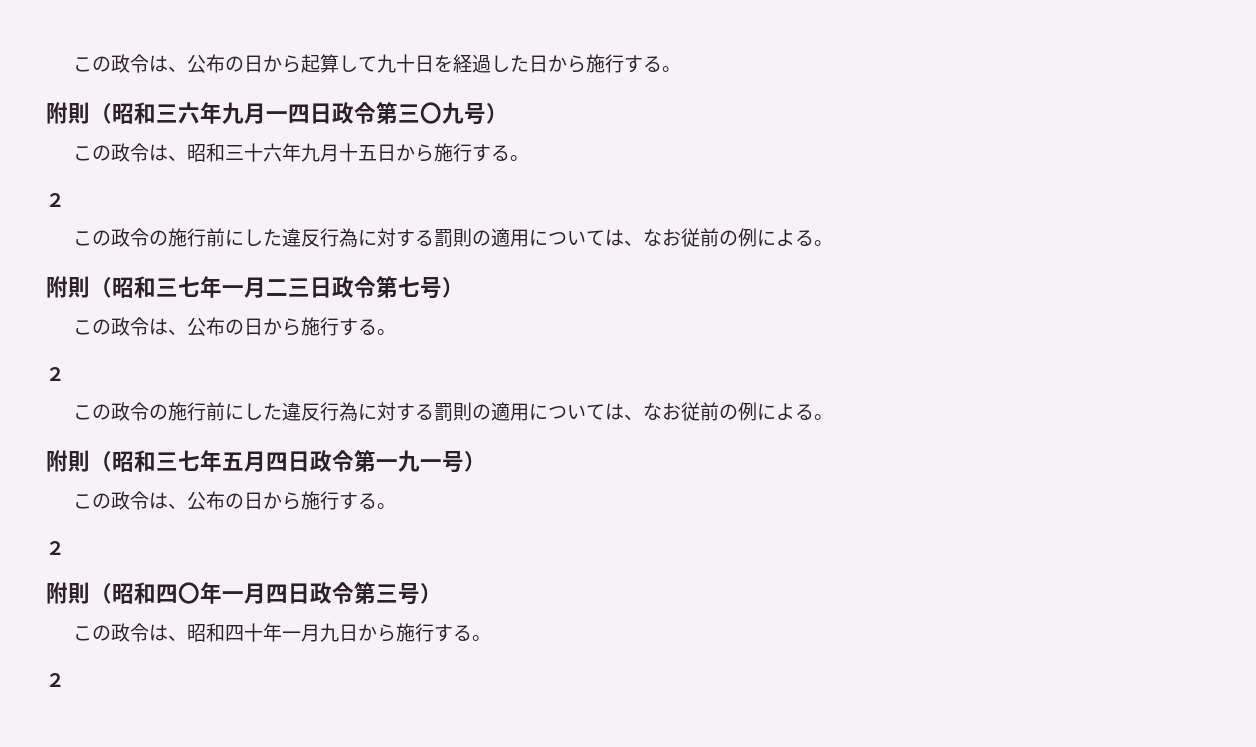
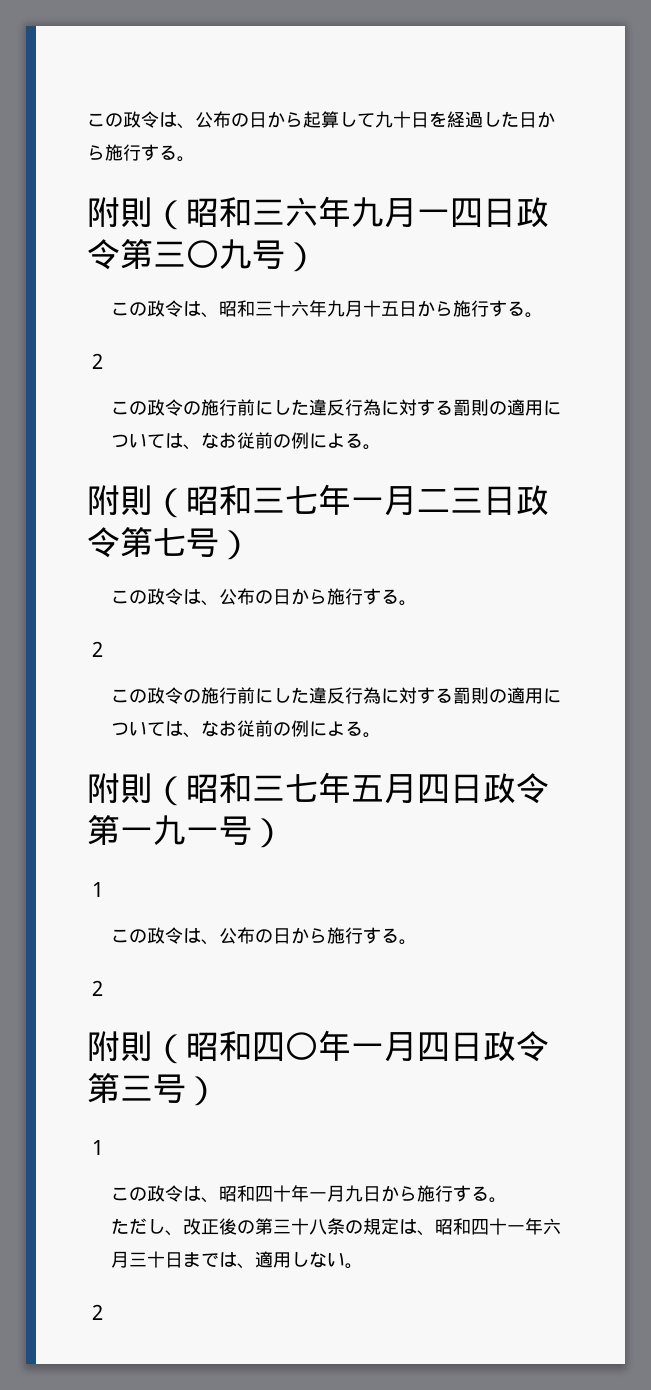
(486, 461) none -> [87,881,108,897] // １
(442, 593) none -> [87,1139,108,1155] // １
(492, 638) none -> [111,1218,562,1236] [111,1251,364,1269] // ただし、改正後の第三十八条の規定は、昭和四十一年六月三十日までは、適用しない。

